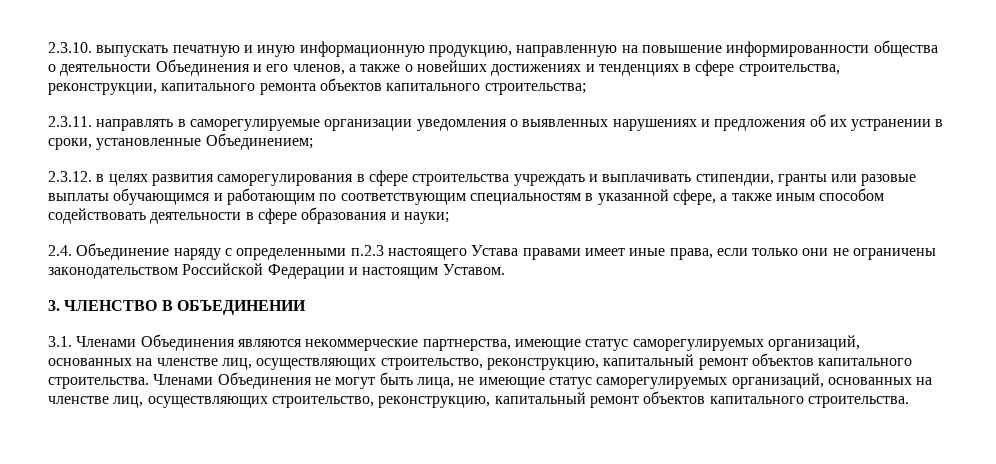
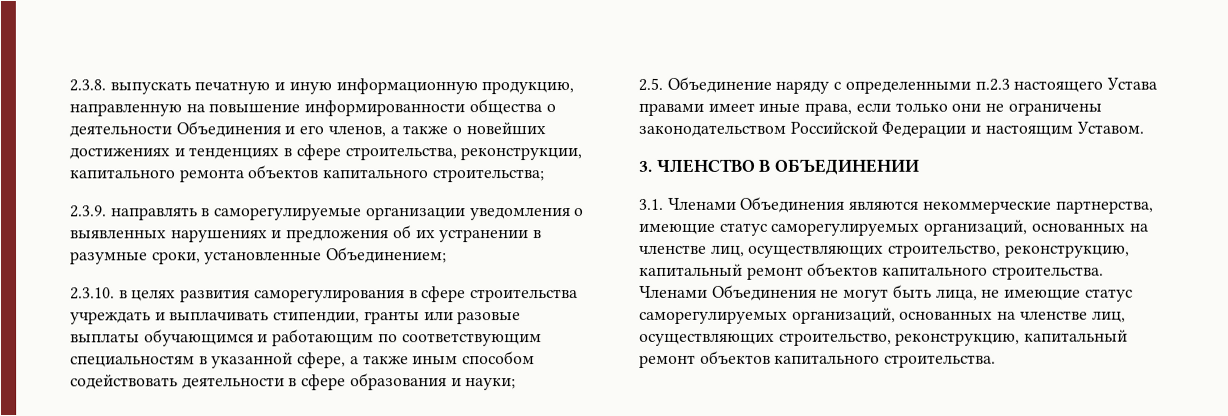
[48,42,92,53] 2.3.10. -> [69,79,106,92] 2.3.8.
[48,116,92,127] 2.3.11. -> [69,205,107,218] 2.3.9.
(944, 123) none -> [70,251,148,265] разумные
[48,171,92,182] 2.3.12. -> [70,287,115,300] 2.3.10.
[48,245,72,256] 2.4. -> [638,77,663,91] 2.5.

